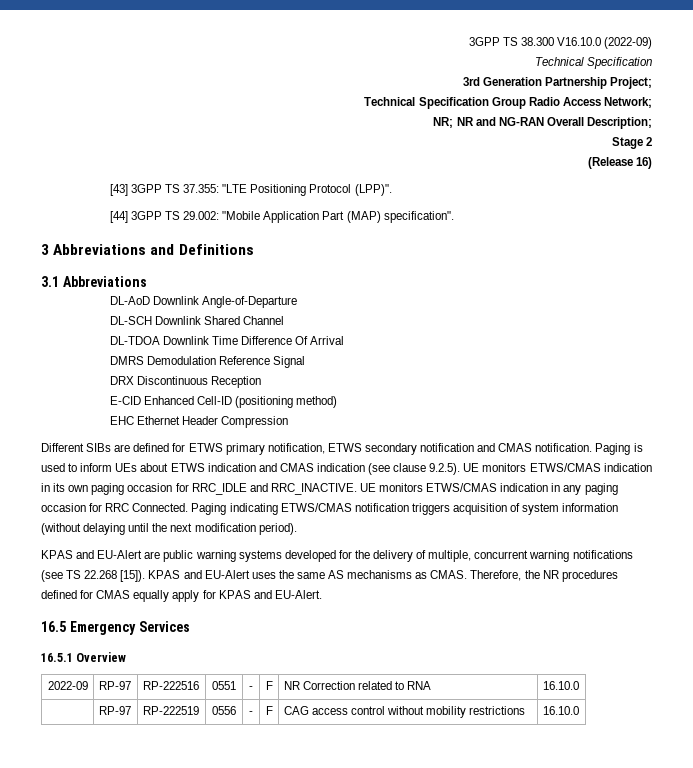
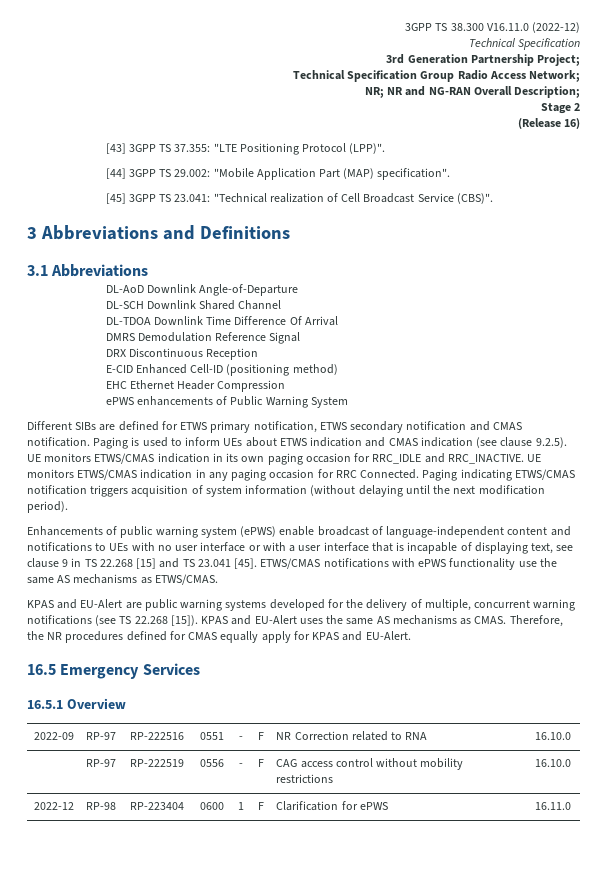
[556,37,652,49] V16.10.0 (2022-09) -> [486,22,580,33] V16.11.0 (2022-12)
(454, 217) none -> [105,193,493,204] // [45] 3GPP TS 23.041: "Technical realization of Cell Broadcast Service (CBS)".
(289, 422) none -> [105,396,348,408] // ePWS enhancements of Public Warning System
(297, 529) none -> [27,526,571,538] [27,542,574,554] [27,558,557,570] [27,574,218,585] // Enhancements of public warning system (ePWS) enable broadcast of language-independent content and notifications to UEs with no user interface or with a user interface that is incapable of displaying text, see clause 9 in TS 22.268 [15] and TS 23.041 [45]. ETWS/CMAS notifications with ePWS functionality use the same AS mechanisms as ETWS/CMAS.
(579, 710) none -> [34,802,74,810] [86,802,117,810] [130,802,185,810] [199,802,224,810] [237,802,244,810] [257,802,264,810] [276,801,388,811] [535,802,572,810] // 2022-12 | RP-98 | RP-223404 | 0600 | 1 | F | Clarification for ePWS | 16.11.0

